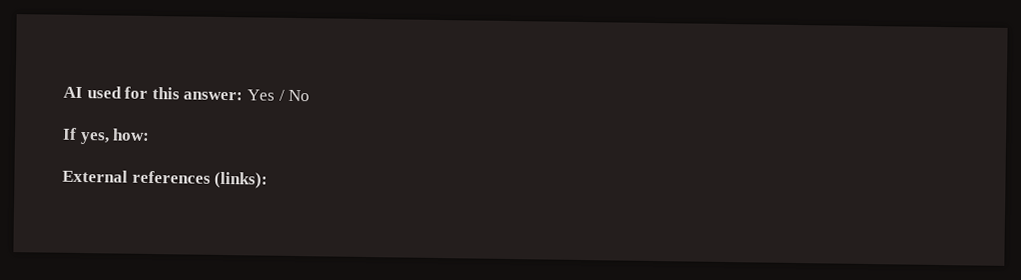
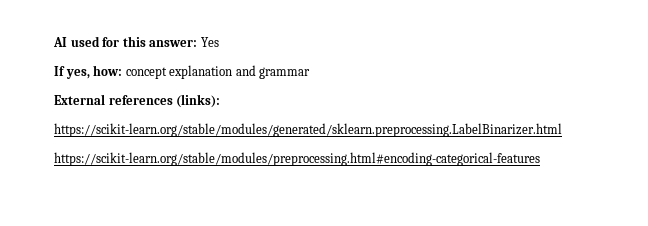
[278,89,311,102] / No -> (219, 42) none
(151, 134) none -> [125,65,311,79] concept explanation and grammar
(269, 180) none -> [54,123,562,137] [54,152,540,166] // https://scikit-learn.org/stable/modules/generated/sklearn.preprocessing.LabelBinarizer.html // https://scikit-learn.org/stable/modules/preprocessing.html#encoding-categorical-features

